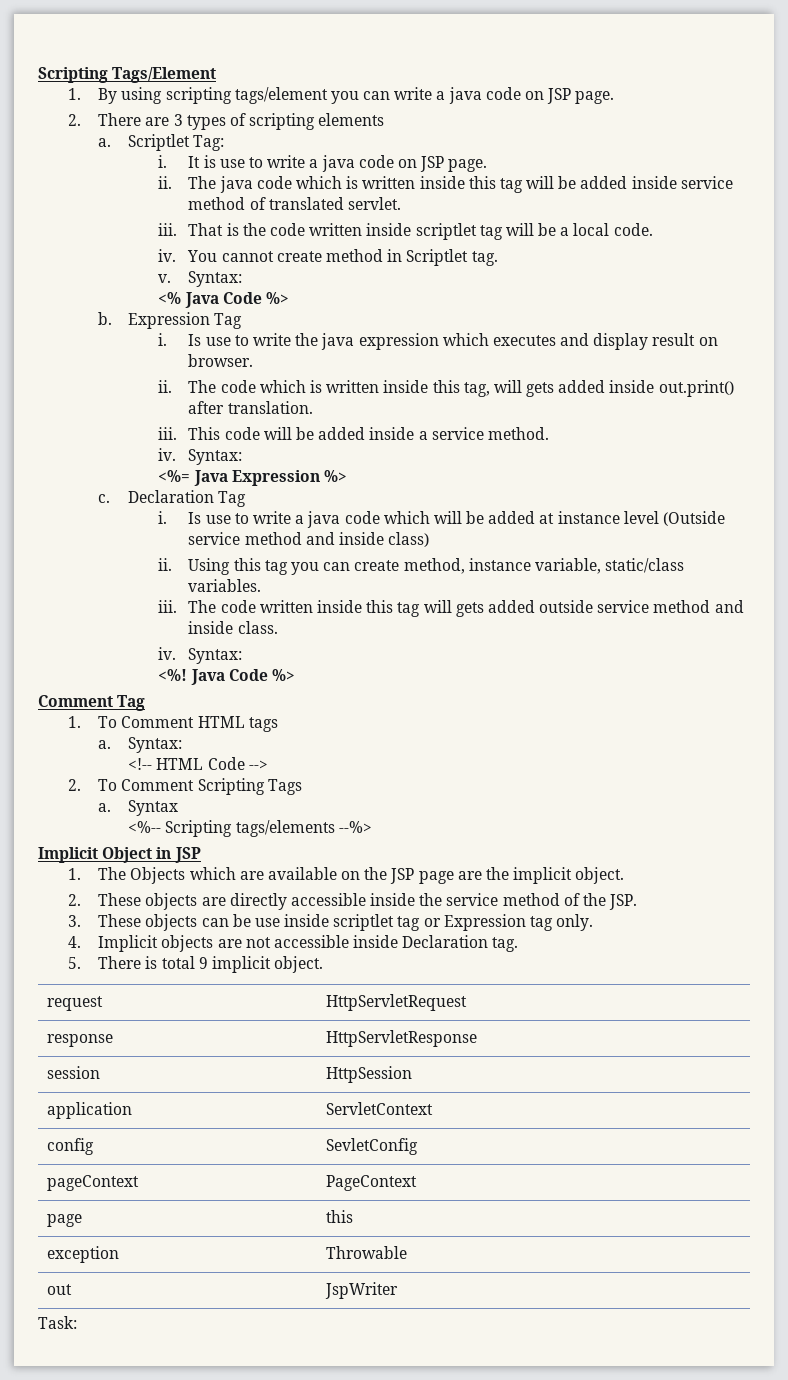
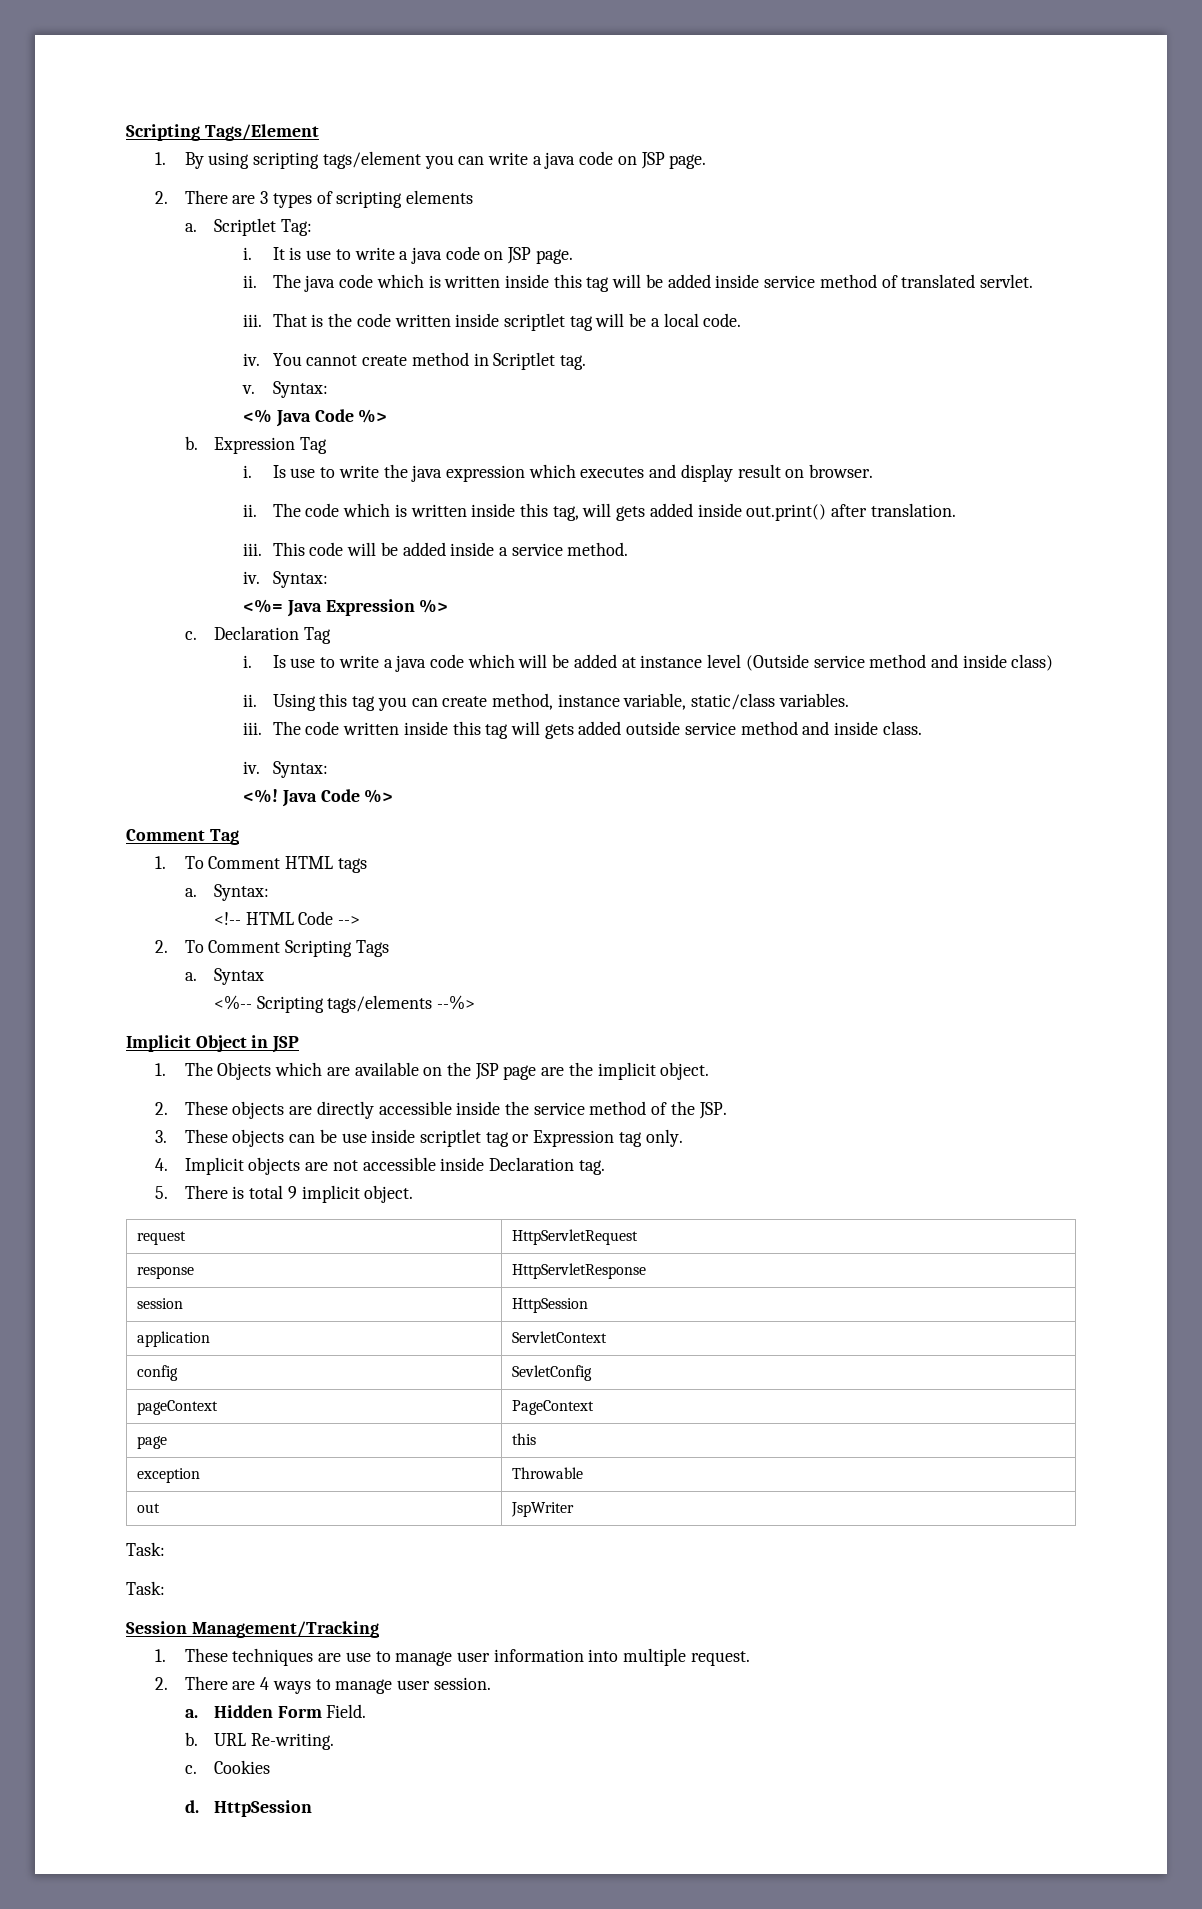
(77, 1322) none -> [126,1581,165,1595] [126,1621,379,1638] [155,1648,750,1666] [155,1676,491,1694] [184,1704,367,1718] [184,1732,334,1750] [184,1760,270,1774] [184,1800,312,1817] // Task: // Session Management/Tracking // 1. These techniques are use to manage user information into multiple request. // 2. There are 4 ways to manage user session. // a. Hidden Form Field. // b. URL Re-writing. // c. Cookies // d. HttpSession

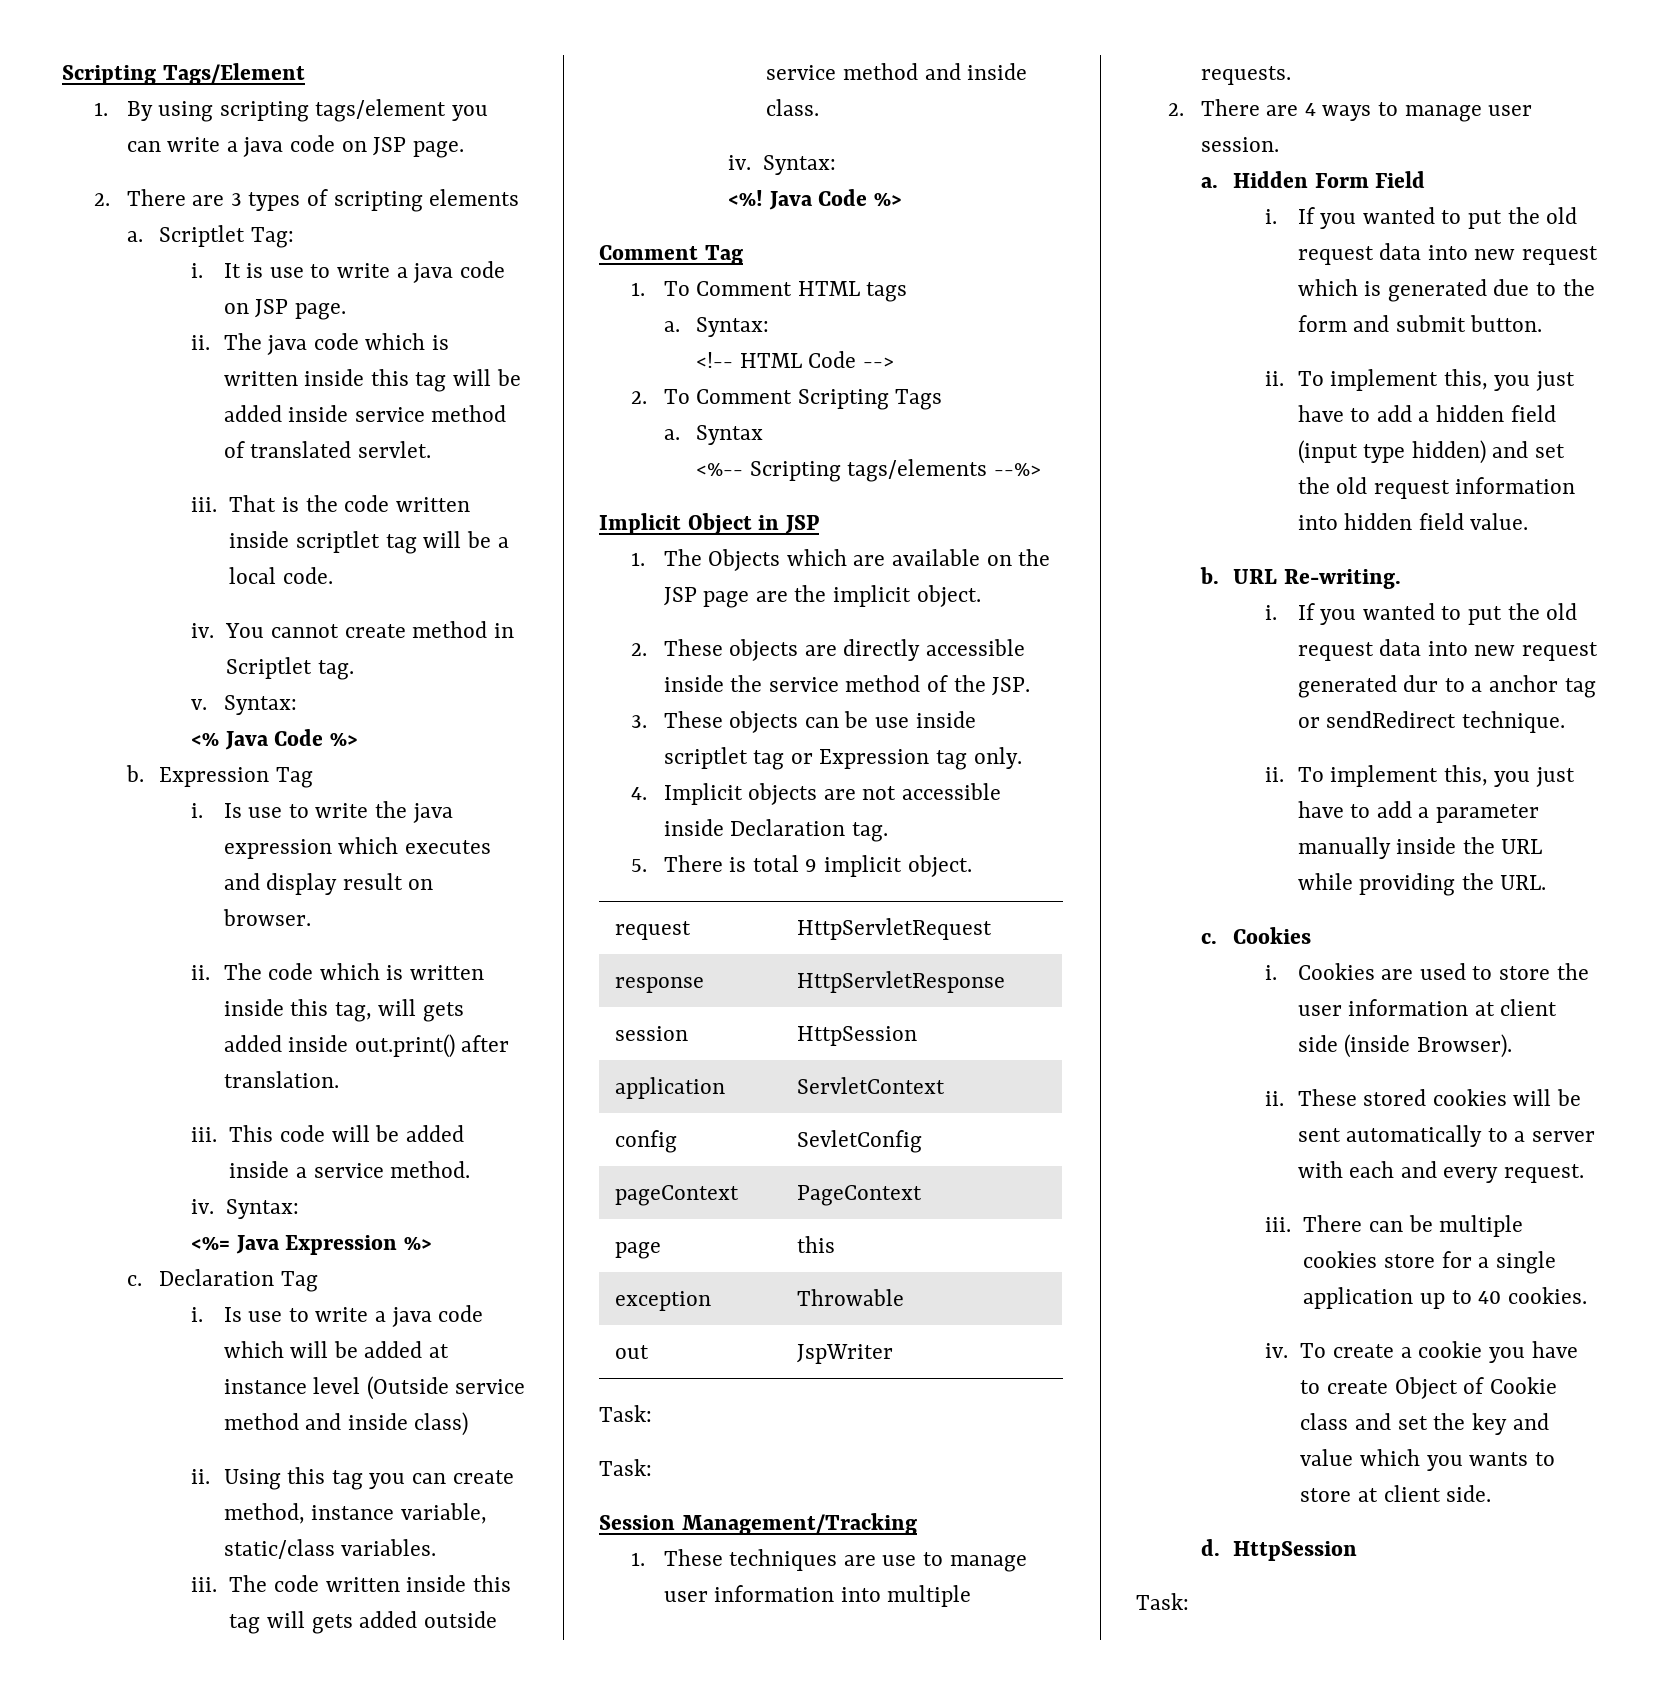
[690,1651,750,1666] request. -> [1200,66,1291,85] requests.
[326,1704,367,1718] [184,1732,334,1750] [184,1760,270,1774] Field. // b. URL Re-writing. // c. Cookies -> [1375,171,1426,188] [1265,207,1578,229] [1297,243,1598,265] [1297,279,1595,302] [1297,315,1543,332] [1265,369,1575,391] [1297,405,1556,422] [1297,440,1565,464] [1297,477,1576,499] [1297,513,1529,530] [1199,567,1401,589] [1265,603,1578,625] [1297,639,1598,661] [1297,675,1596,698] [1297,711,1565,733] [1265,765,1575,787] [1297,801,1539,823] [1297,837,1543,859] [1297,873,1547,896] [1200,927,1311,944] [1265,963,1589,980] [1297,999,1558,1016] [1297,1034,1512,1058] [1265,1089,1581,1106] [1297,1125,1595,1147] [1297,1161,1584,1183] [1265,1215,1524,1237] [1303,1251,1556,1274] [1303,1287,1587,1309] [1265,1341,1578,1363] [1300,1377,1557,1399] [1300,1413,1549,1435] [1300,1449,1555,1471] [1300,1485,1492,1502] Field // i. If you wanted to put the old request data into new request which is generated due to the form and submit button. // ii. To implement this, you just have to add a hidden field (input type hidden) and set the old request information into hidden field value. // b. URL Re-writing. // i. If you wanted to put the old request data into new request generated dur to a anchor tag or sendRedirect technique. // ii. To implement this, you just have to add a parameter manually inside the URL while providing the URL. // c. Cookies // i. Cookies are used to store the user information at client side (inside Browser). // ii. These stored cookies will be sent automatically to a server with each and every request. // iii. There can be multiple cookies store for a single application up to 40 cookies. // iv. To create a cookie you have to create Object of Cookie class and set the key and value which you wants to store at client side.
(312, 1808) none -> [1136,1593,1189,1610] // Task:

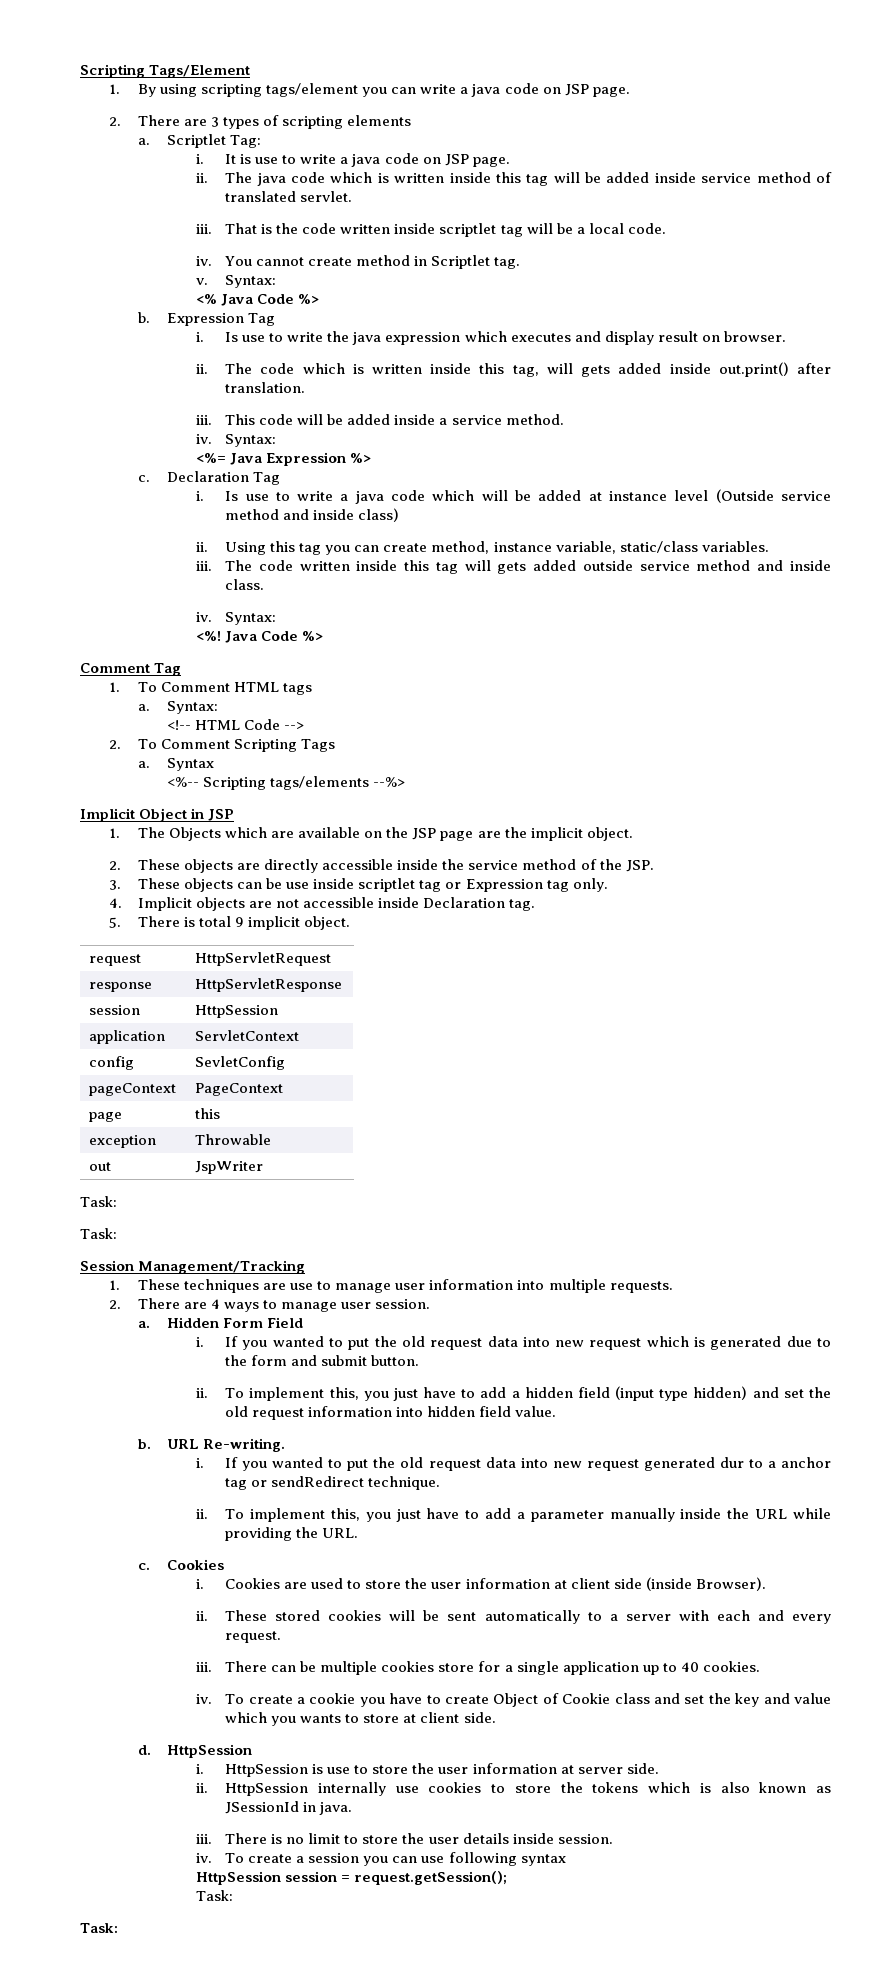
[1136,1593,1189,1610] // Task: -> [196,1763,659,1777] [196,1782,831,1796] [225,1801,353,1815] [196,1833,613,1844] [196,1852,566,1866] [196,1871,508,1885] [196,1890,234,1901] [80,1923,118,1933] // i. HttpSession is use to store the user information at server side. // ii. HttpSession internally use cookies to store the tokens which is also known as JSessionId in java. // iii. There is no limit to store the user details inside session. // iv. To create a session you can use following syntax // HttpSession session = request.getSession(); // Task: // Task:

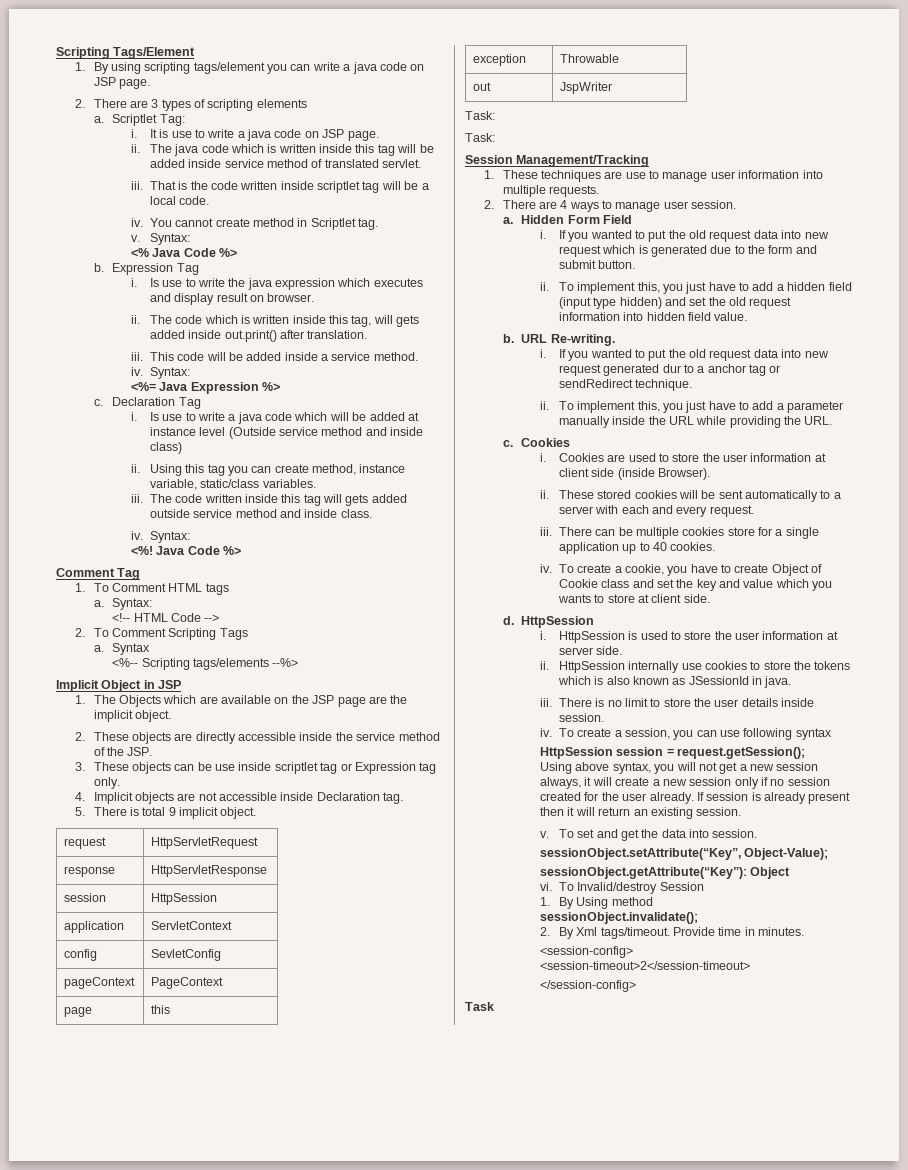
[309,1693,356,1704] cookie -> [624,564,664,575] cookie,
[327,1767,351,1774] use -> [640,631,668,640] used
[308,1853,360,1863] session -> [624,728,670,739] session,
[196,1890,234,1901] [80,1923,118,1933] Task: // Task: -> [540,762,819,774] [540,777,830,789] [540,792,851,804] [540,807,742,819] [540,829,758,841] [540,848,829,860] [540,867,791,879] [540,882,704,894] [540,897,653,909] [540,912,699,924] [540,927,805,939] [540,946,634,958] [540,961,751,970] [540,980,637,992] [465,1002,494,1011] Using above syntax, you will not get a new session always, it will create a new session only if no session created for the user already. If session is already present then it will return an existing session. // v. To set and get the data into session. // sessionObject.setAttribute(“Key”, Object-Value); // sessionObject.getAttribute(“Key”): Object // vi. To Invalid/destroy Session // 1. By Using method // sessionObject.invalidate(); // 2. By Xml tags/timeout. Provide time in minutes. // <session-config> // <session-timeout>2</session-timeout> // </session-config> // Task

